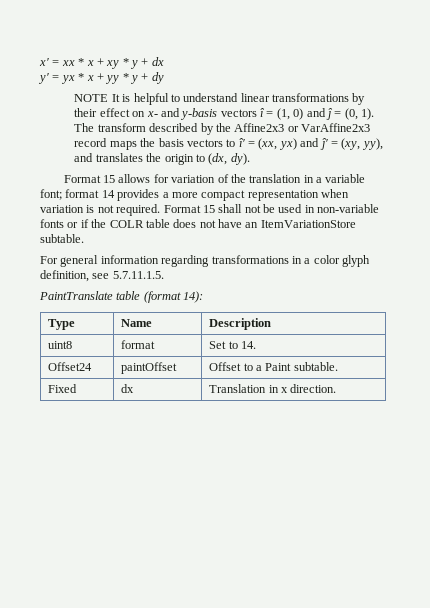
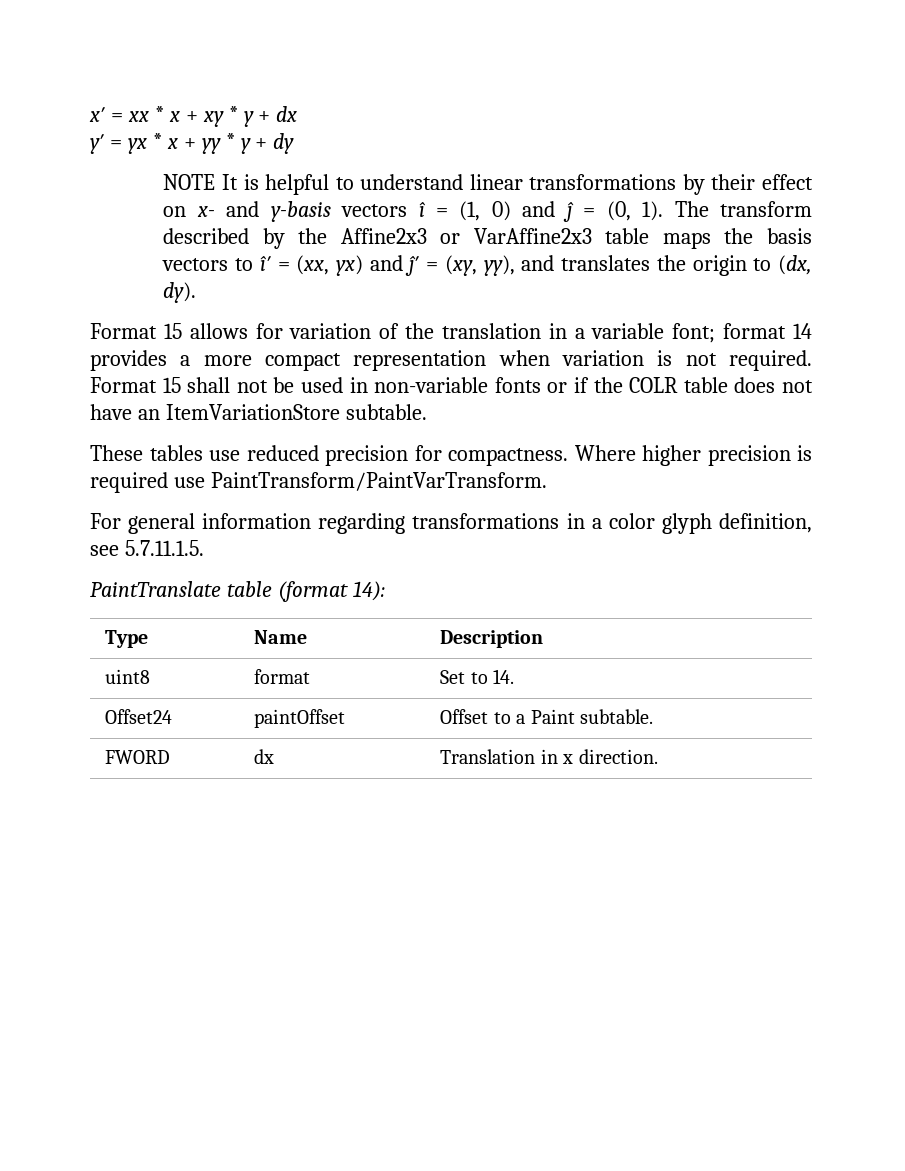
[74,138,108,147] record -> [605,228,650,244] table
(84, 238) none -> [90,445,812,466] [90,472,547,493] // These tables use reduced precision for compactness. Where higher precision is required use PaintTransform/PaintVarTransform.
[48,384,78,393] Fixed -> [105,750,171,764] FWORD

